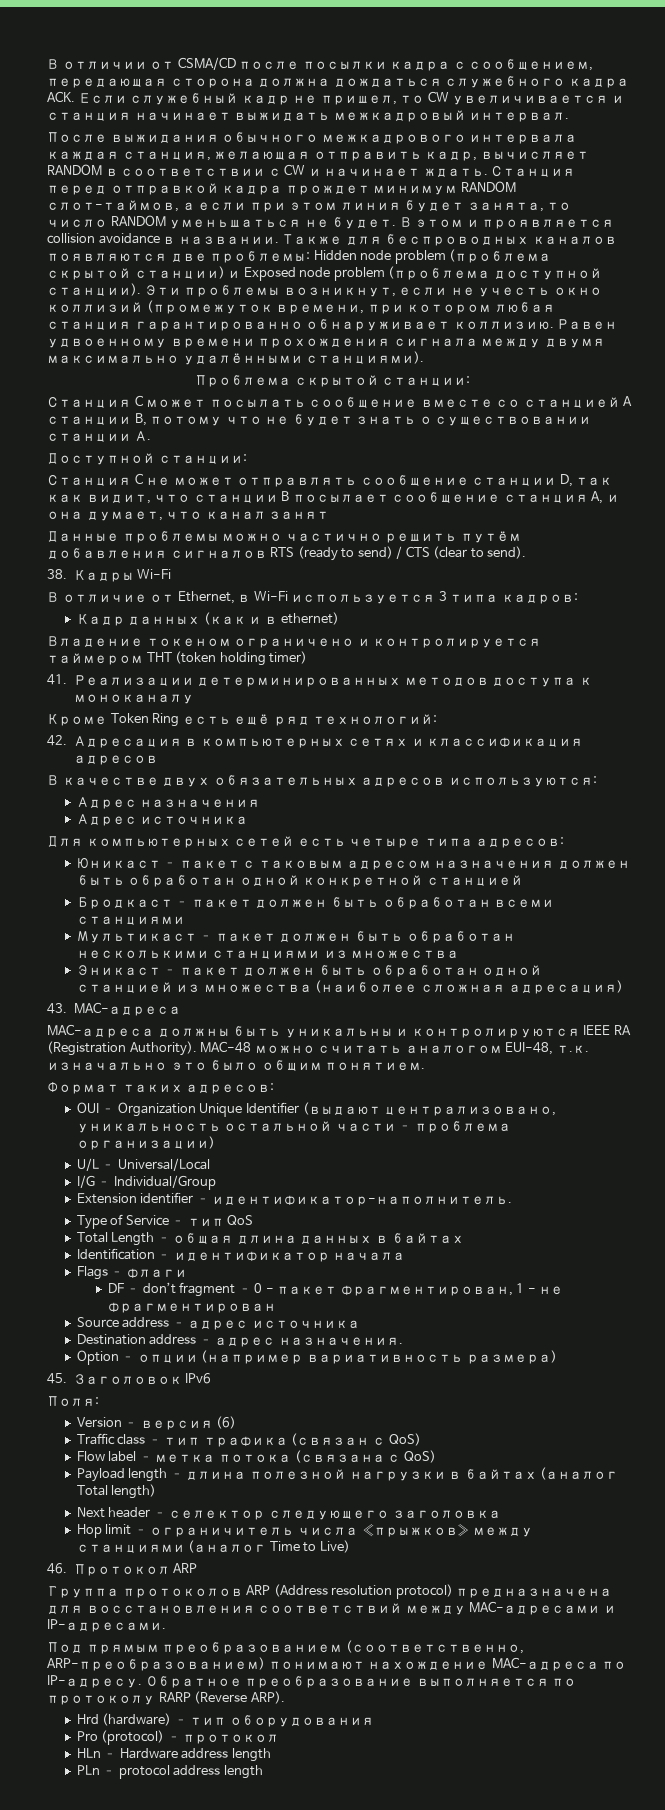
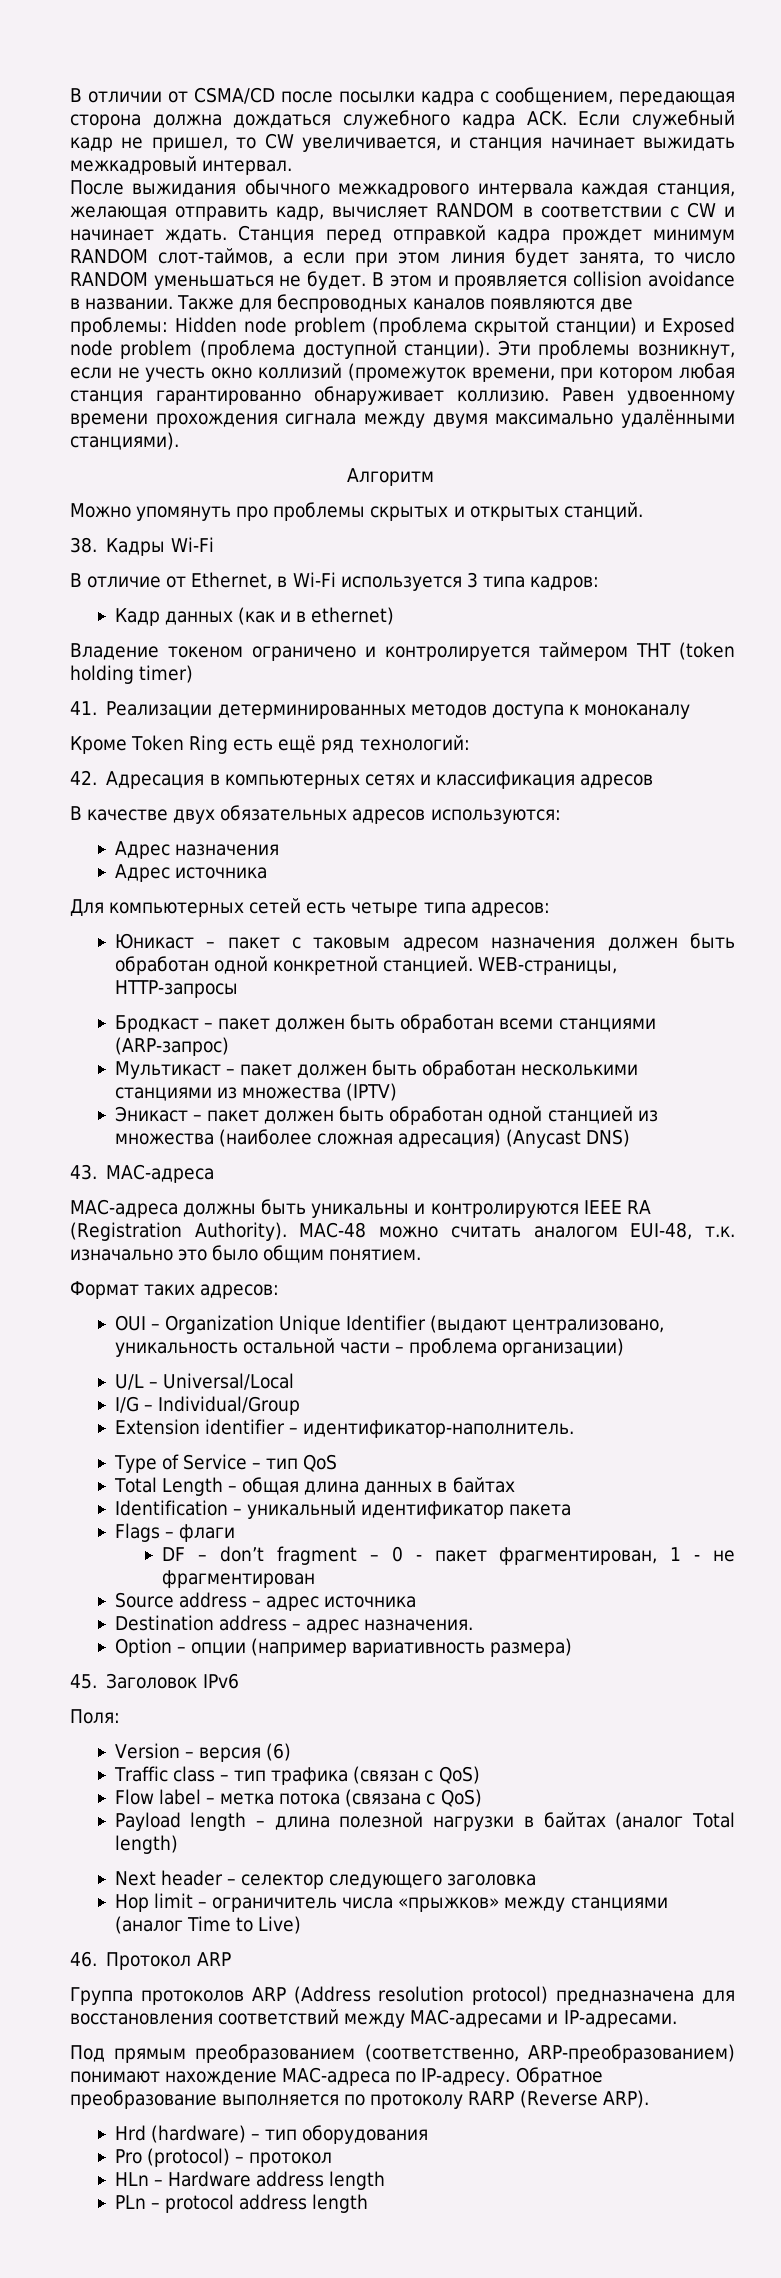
[452,95,609,105] увеличивается -> [302,137,442,152] увеличивается,
[194,375,471,387] [47,395,633,408] [47,413,592,426] [47,431,151,442] [47,453,247,465] [47,473,613,487] [47,491,619,504] [47,511,330,521] [47,531,521,543] [47,546,527,561] Проблема скрытой станции: // Станция C может посылать сообщение вместе со станцией A станции B, потому что не будет знать о существовании станции А. // Доступной станции: // Станция C не может отправлять сообщение станции D, так как видит, что станции B посылает сообщение станция A, и она думает, что канал занят // Данные проблемы можно частично решить путём добавления сигналов RTS (ready to send) / CTS (clear to send). -> [347,468,434,486] [69,502,643,521] Алгоритм // Можно упомянуть про проблемы скрытых и открытых станций.
[426,875,523,886] станцией -> [383,956,618,975] [114,980,238,998] станцией. WEB-страницы, HTTP-запросы
(185, 920) none -> [114,1037,229,1056] (ARP-запрос)
(460, 954) none -> [346,1083,398,1101] (IPTV)
(623, 987) none -> [506,1129,631,1148] (Anycast DNS)
[173,1251,406,1262] идентификатор начала -> [246,1500,572,1519] уникальный идентификатор пакета

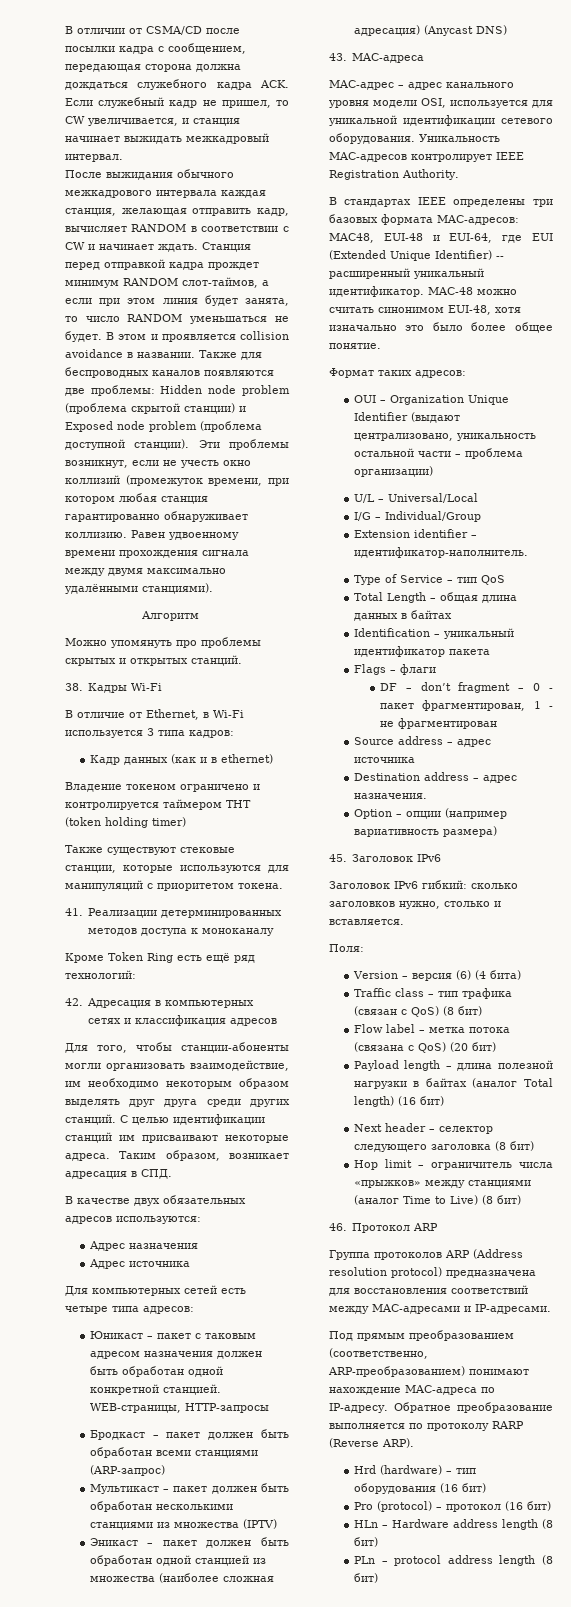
(194, 674) none -> [64,845,235,855] [64,865,289,873] [64,880,283,891] // Также существуют стековые станции, которые используются для манипуляций с приоритетом токена.
(654, 781) none -> [64,1042,289,1053] [64,1060,289,1071] [64,1078,289,1089] [64,1099,290,1107] [64,1114,265,1125] [64,1132,289,1143] [64,1150,289,1161] [64,1169,172,1179] // Для того, чтобы станции-абоненты могли организовать взаимодействие, им необходимо некоторым образом выделять друг друга среди других станций. С целью идентификации станций им присваивают некоторые адреса. Таким образом, возникает адресация в СПД.
[69,1199,651,1218] [69,1222,736,1241] [69,1245,422,1263] MAC-адреса должны быть уникальны и контролируются IEEE RA (Registration Authority). MAC-48 можно считать аналогом EUI-48, т.к. изначально это было общим понятием. -> [328,80,514,90] [328,98,553,108] [328,115,553,126] [328,133,500,144] [328,152,524,162] [328,169,459,180] [328,197,553,207] [328,214,519,225] [328,233,553,243] [328,250,504,261] [328,268,484,279] [328,286,517,297] [328,305,521,315] [328,322,553,333] [328,343,381,349] MAC-адрес – адрес канального уровня модели OSI, используется для уникальной идентификации сетевого оборудования. Уникальность MAC-адресов контролирует IEEE Registration Authority. // В стандартах IEEE определены три базовых формата MAC-адресов: MAC48, EUI-48 и EUI-64, где EUI (Extended Unique Identifier) -- расширенный уникальный идентификатор. MAC-48 можно считать синонимом EUI-48, хотя изначально это было более общее понятие.
(239, 1681) none -> [328,880,518,889] [328,901,501,909] [328,919,404,925] // Заголовок IPv6 гибкий: сколько заголовков нужно, столько и вставляется.
(292, 1752) none -> [474,970,521,980] (4 бита)
(480, 1775) none -> [442,1006,482,1016] (8 бит)
(482, 1798) none -> [449,1042,496,1052] (20 бит)
(178, 1844) none -> [397,1096,444,1106] (16 бит)
(537, 1880) none -> [494,1141,534,1151] (8 бит)
(302, 1925) none -> [481,1195,521,1205] (8 бит)
(429, 2134) none -> [439,1483,486,1493] (16 бит)
(333, 2159) none -> [504,1501,551,1511] (16 бит)
(386, 2180) none -> [542,1519,553,1529] [353,1537,378,1547] (8 бит)
(369, 2203) none -> [542,1555,553,1565] [353,1573,378,1583] (8 бит)

